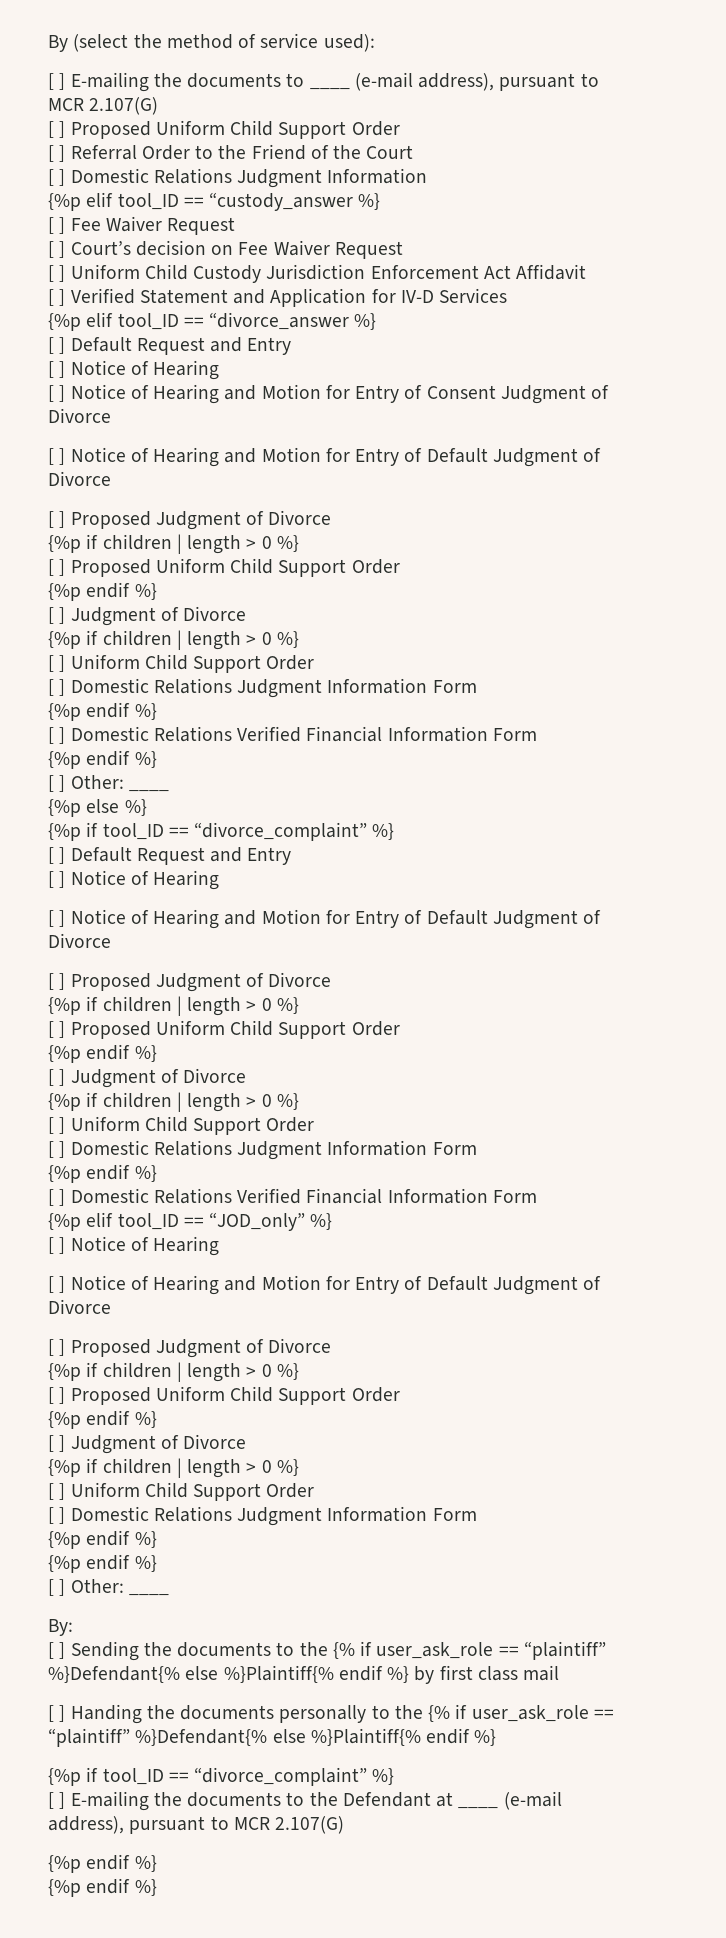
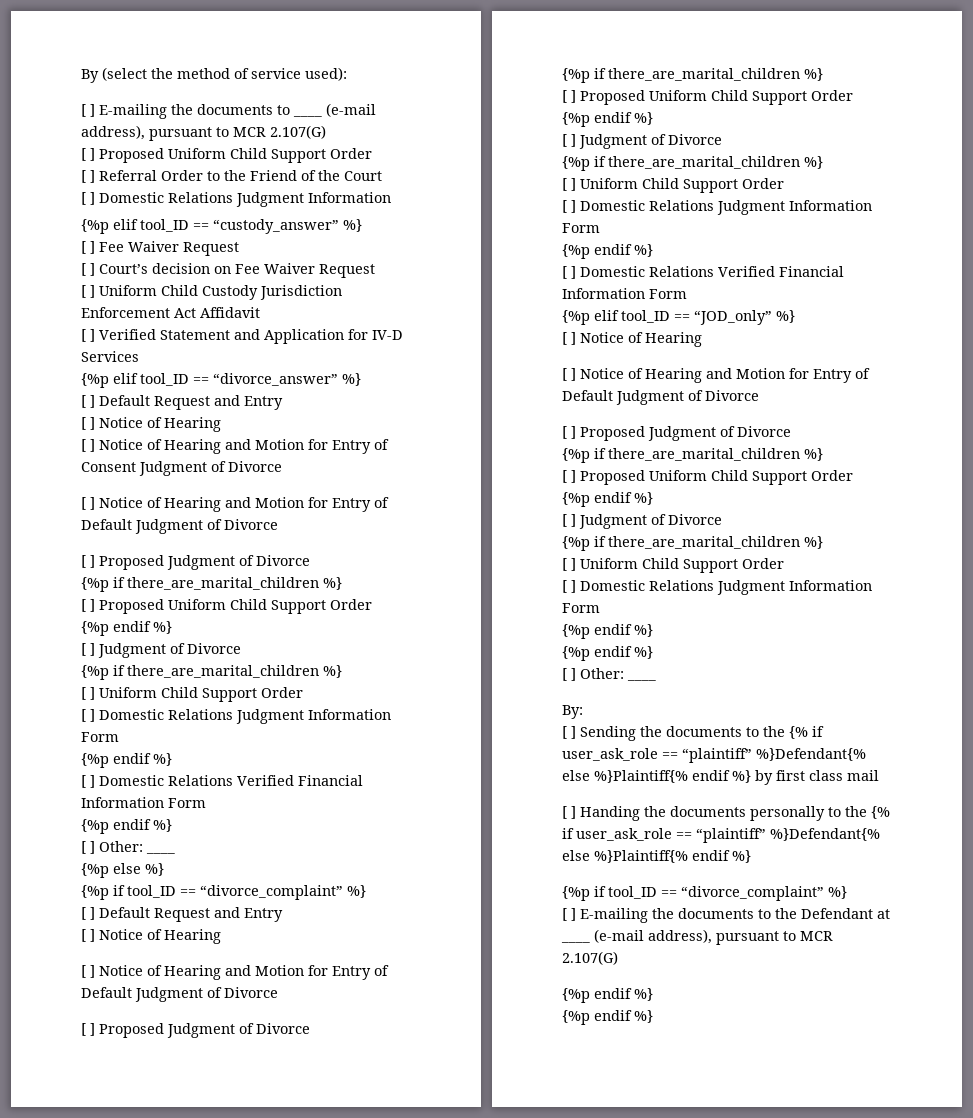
[209,192,354,211] “custody_answer -> [213,219,339,234] “custody_answer”
[209,312,350,330] “divorce_answer -> [213,373,338,386] “divorce_answer”
[102,534,272,554] children | length > 0 -> [127,577,319,590] there_are_marital_children
[102,630,272,650] children | length > 0 -> [127,665,319,678] there_are_marital_children
[102,996,272,1016] children | length > 0 -> [608,68,800,81] there_are_marital_children
[102,1092,272,1112] children | length > 0 -> [608,156,800,169] there_are_marital_children
[102,1362,272,1382] children | length > 0 -> [608,448,800,461] there_are_marital_children
[102,1458,272,1478] children | length > 0 -> [608,536,800,549] there_are_marital_children

